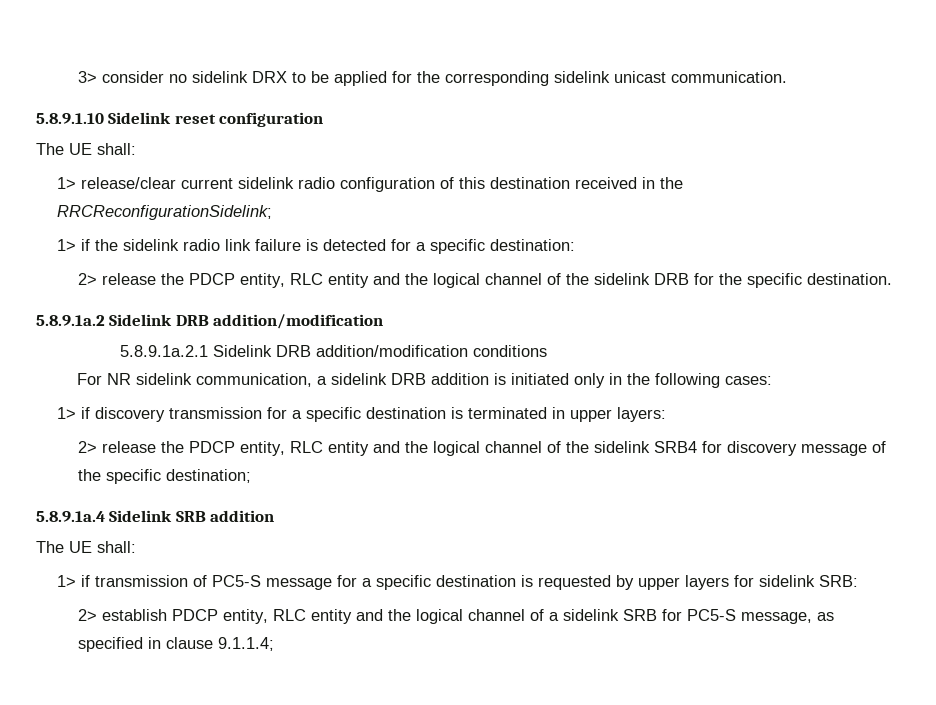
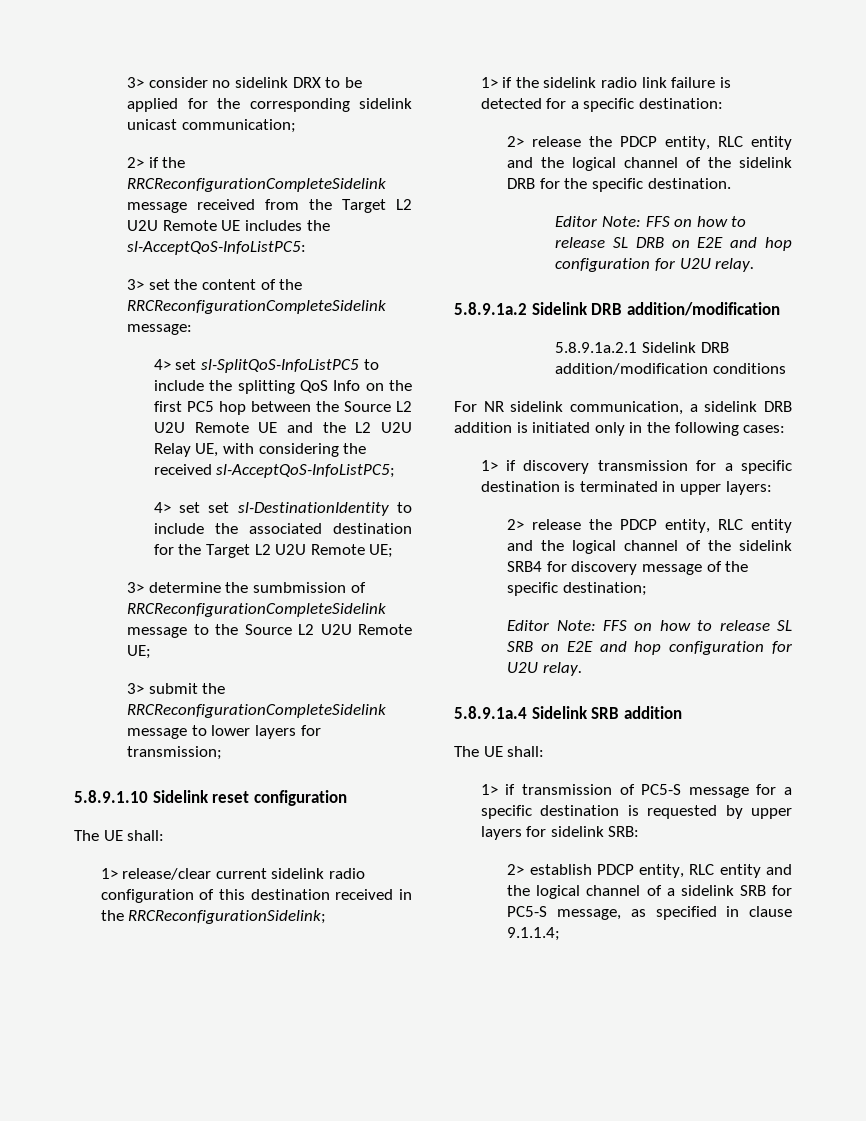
[671,71,788,83] communication. -> [181,119,296,133] [127,157,186,168] [127,178,387,192] [127,199,412,213] [127,220,330,231] [127,241,307,255] [127,279,303,290] [127,300,387,314] [127,324,193,335] [153,359,379,373] [153,380,413,394] [153,401,412,415] [153,422,412,433] [153,443,367,457] [153,464,396,478] [153,502,412,516] [153,523,412,534] [153,544,394,558] [127,582,366,593] [127,603,387,617] [127,624,412,638] [127,645,152,659] [127,683,226,694] [127,704,387,718] [127,725,321,739] [127,746,223,760] communication; // 2> if the RRCReconfigurationCompleteSidelink message received from the Target L2 U2U Remote UE includes the sl-AcceptQoS-InfoListPC5: // 3> set the content of the RRCReconfigurationCompleteSidelink message: // 4> set sl-SplitQoS-InfoListPC5 to include the splitting QoS Info on the first PC5 hop between the Source L2 U2U Remote UE and the L2 U2U Relay UE, with considering the received sl-AcceptQoS-InfoListPC5; // 4> set set sl-DestinationIdentity to include the associated destination for the Target L2 U2U Remote UE; // 3> determine the sumbmission of RRCReconfigurationCompleteSidelink message to the Source L2 U2U Remote UE; // 3> submit the RRCReconfigurationCompleteSidelink message to lower layers for transmission;
(893, 279) none -> [555,216,747,227] [555,237,792,251] [555,258,755,272] // Editor Note: FFS on how to release SL DRB on E2E and hop configuration for U2U relay.
(252, 476) none -> [507,620,792,631] [507,641,792,655] [507,662,582,676] // Editor Note: FFS on how to release SL SRB on E2E and hop configuration for U2U relay.

